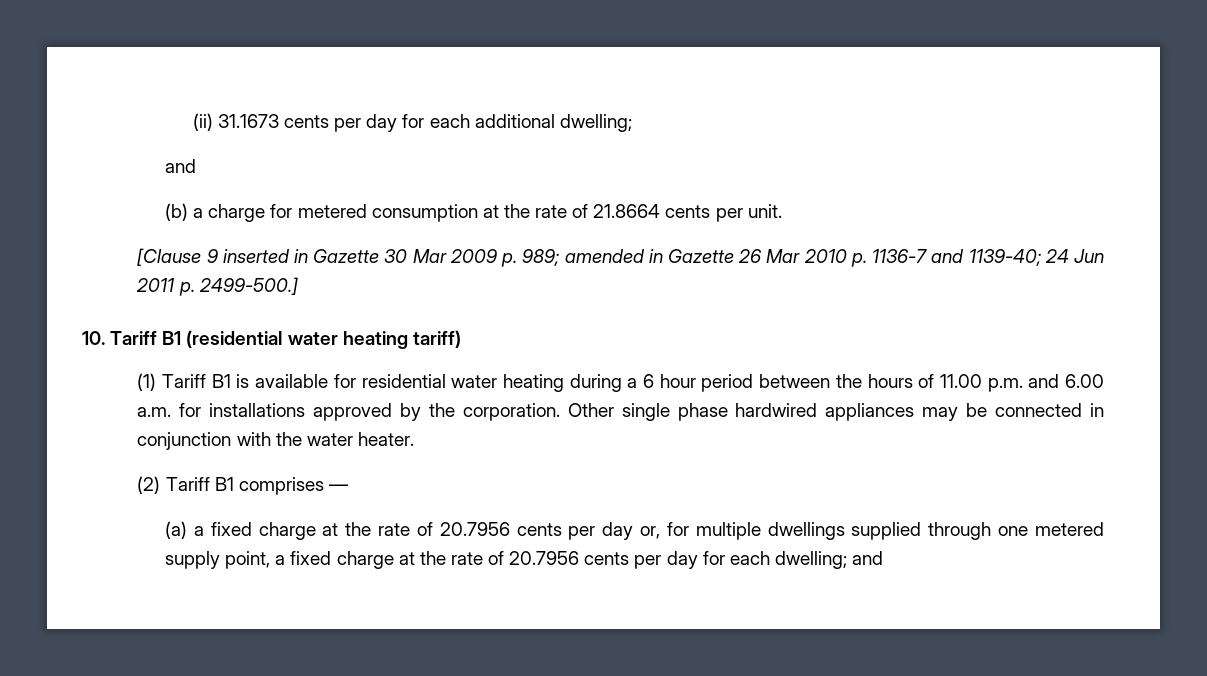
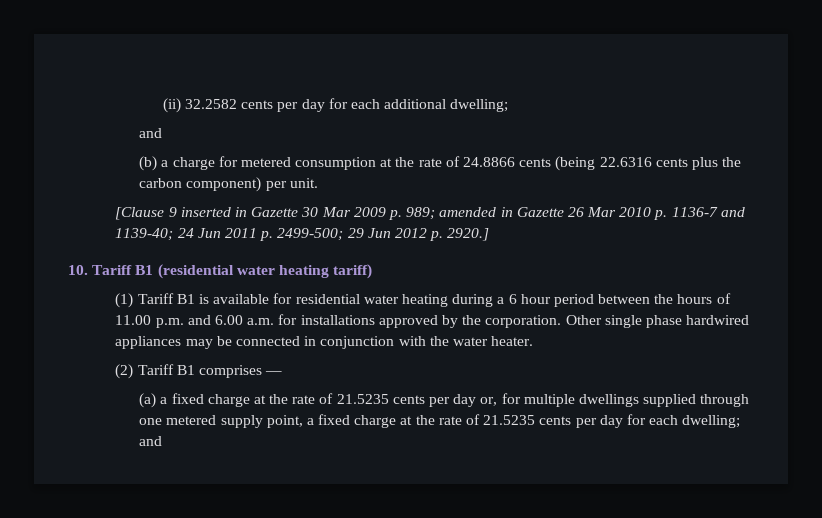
[217,114,279,128] 31.1673 -> [185,99,238,109] 32.2582
[593,204,711,218] 21.8664 cents -> [463,156,742,171] [139,177,262,192] 24.8866 cents (being 22.6316 cents plus the carbon component)
[198,277,298,295] 2499-500.] -> [277,228,490,241] 2499-500; 29 Jun 2012 p. 2920.]
[439,522,510,536] 20.7956 -> [336,394,389,404] 21.5235
[509,551,580,565] 20.7956 -> [483,415,536,425] 21.5235

